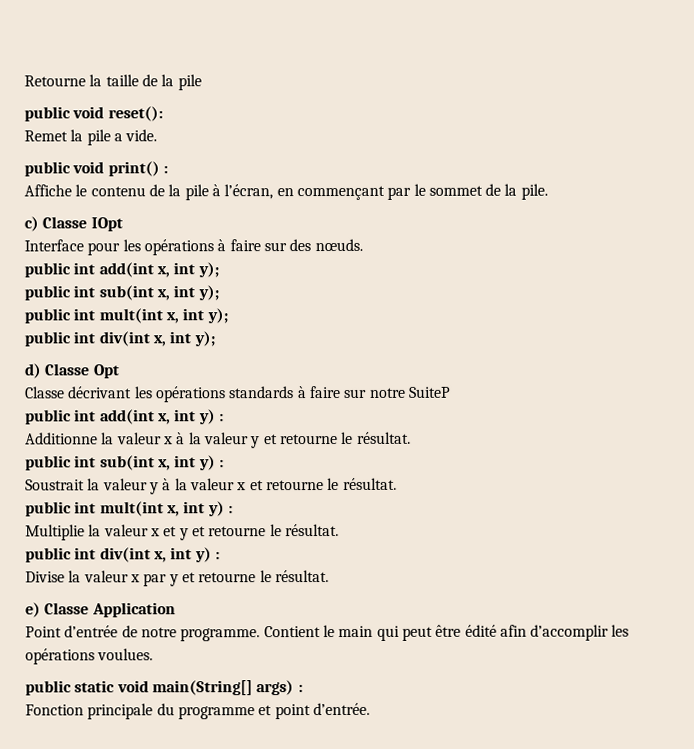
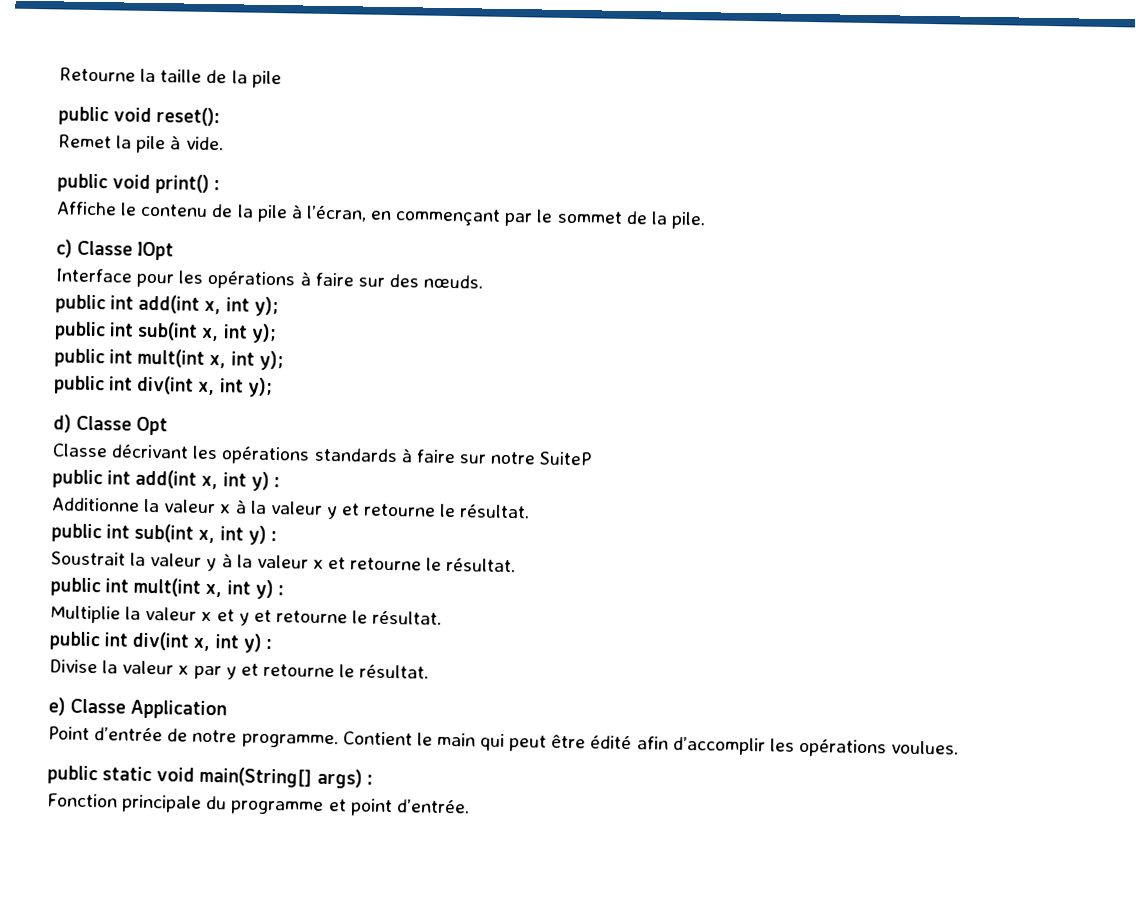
[113,133,123,142] a -> [170,135,182,150] à

